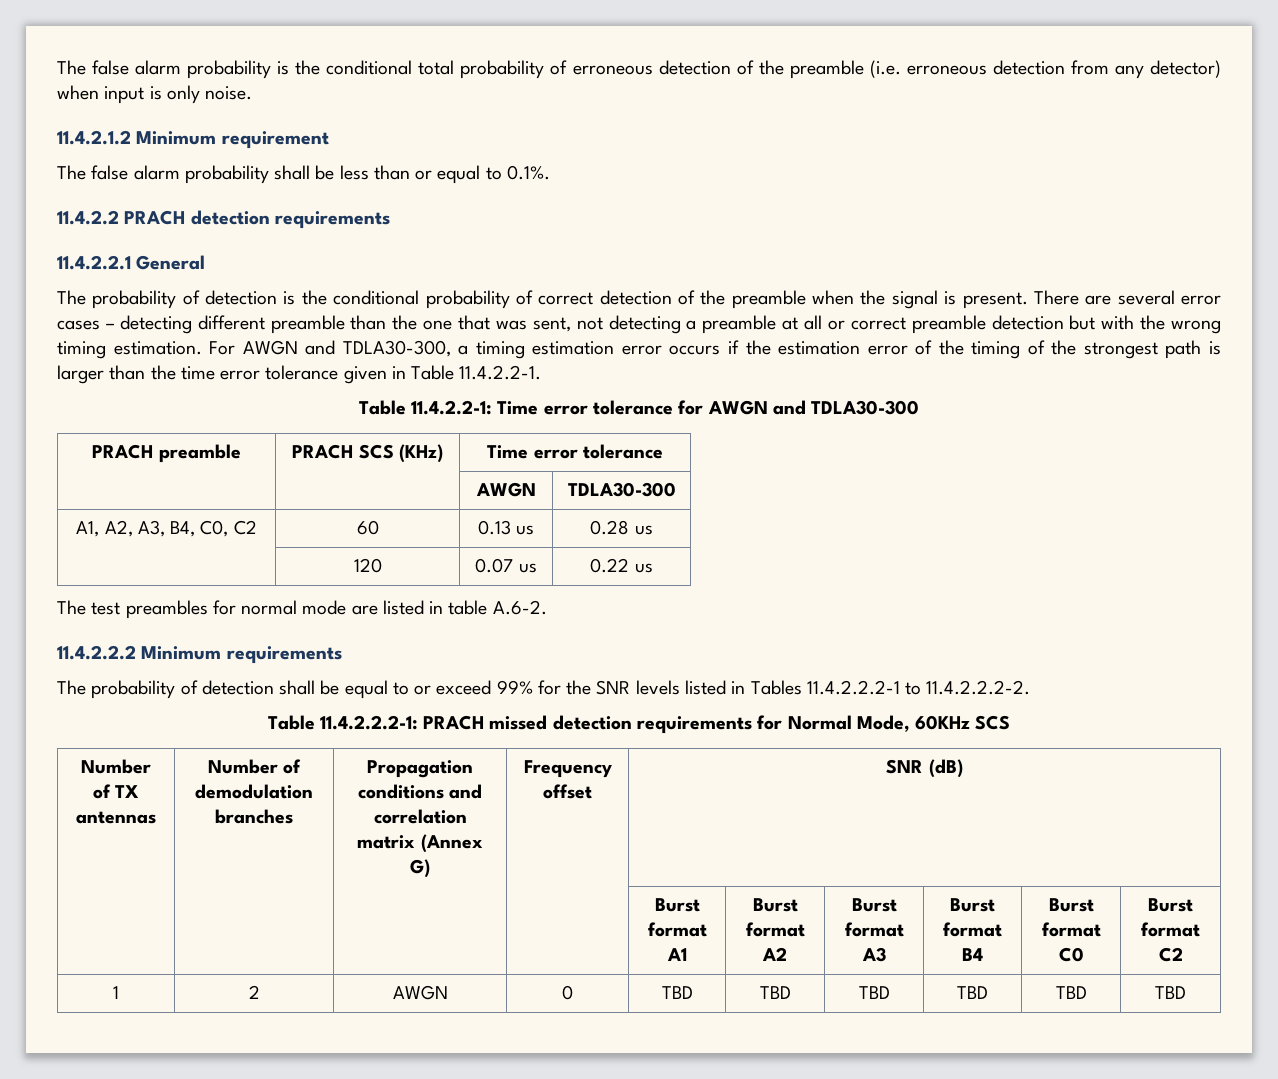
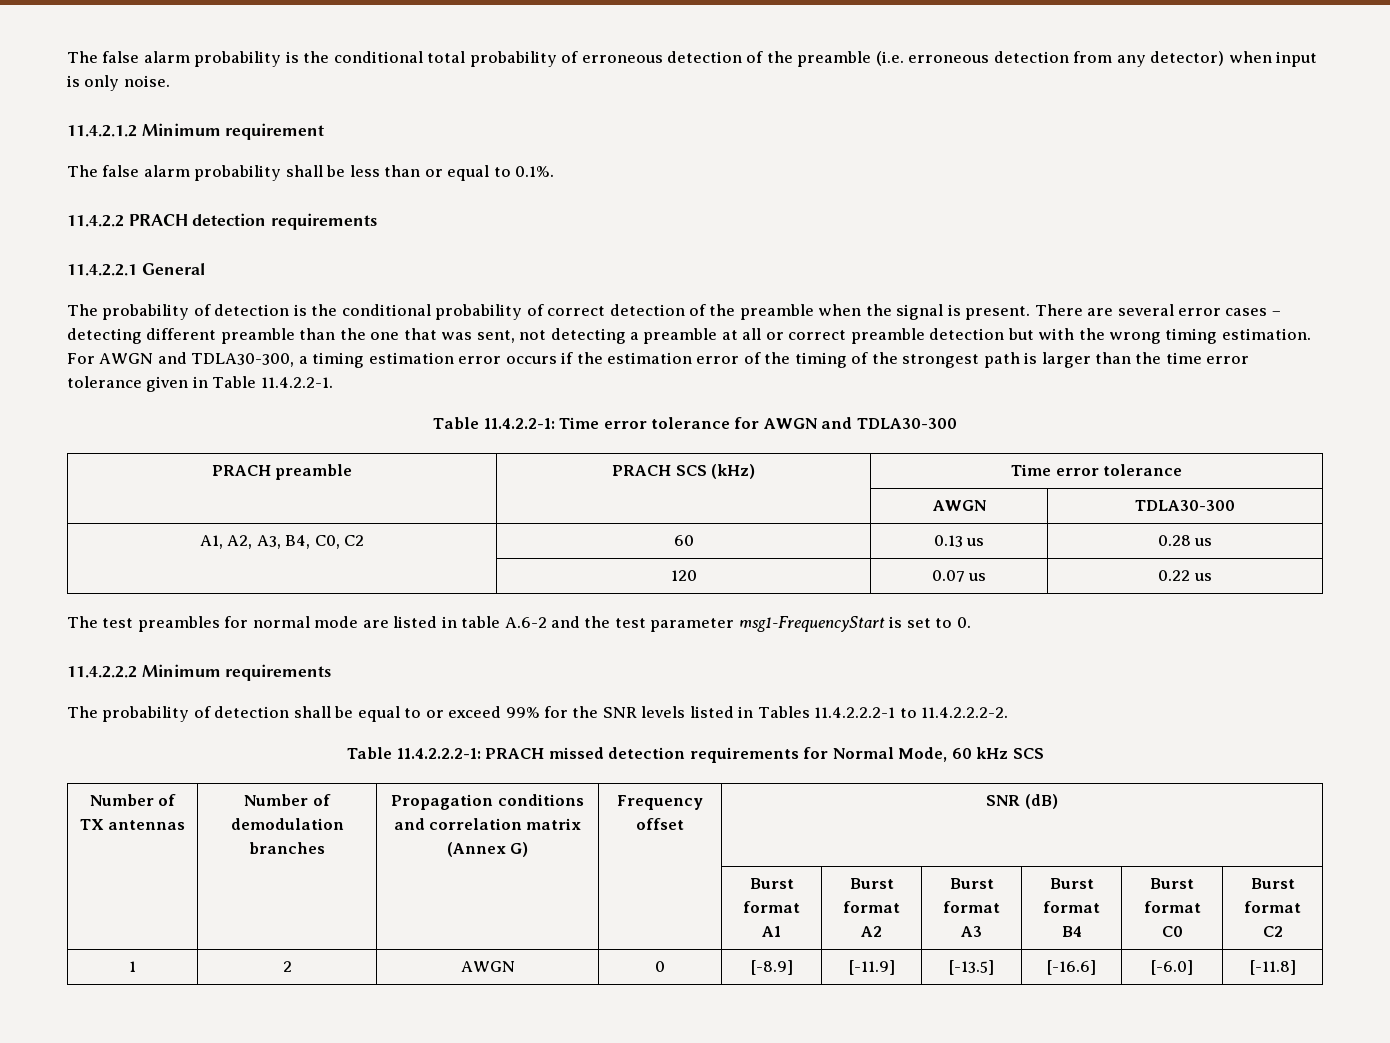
[398,444,443,463] (KHz) -> [710,464,755,479] (kHz)
[492,600,547,615] A.6-2. -> [504,616,971,632] A.6-2 and the test parameter msg1-FrequencyStart is set to 0.
[915,715,971,730] 60KHz -> [951,747,1009,759] 60 kHz
[661,986,693,999] [759,986,791,999] [858,986,890,999] [957,986,988,999] [1055,986,1087,999] [1155,986,1186,999] TBD | TBD | TBD | TBD | TBD | TBD -> [750,960,793,975] [848,960,895,975] [949,960,994,975] [1047,960,1096,975] [1151,960,1193,975] [1249,960,1296,975] [-8.9] | [-11.9] | [-13.5] | [-16.6] | [-6.0] | [-11.8]

